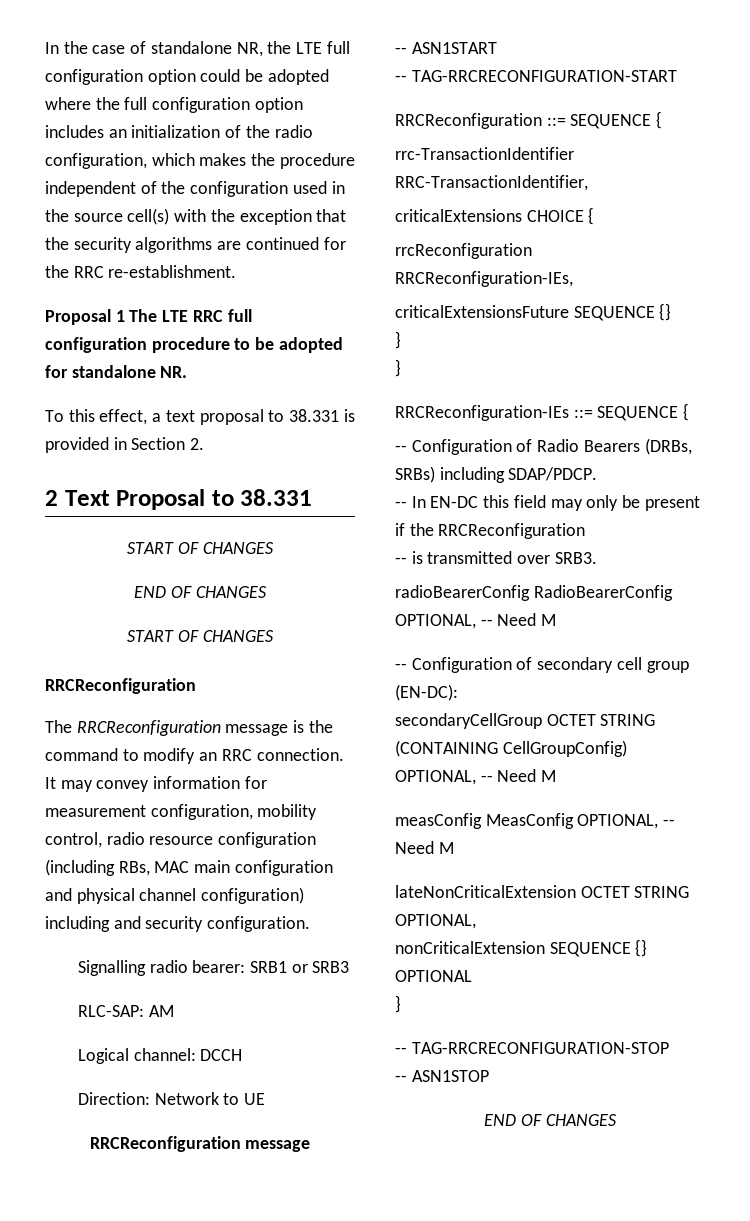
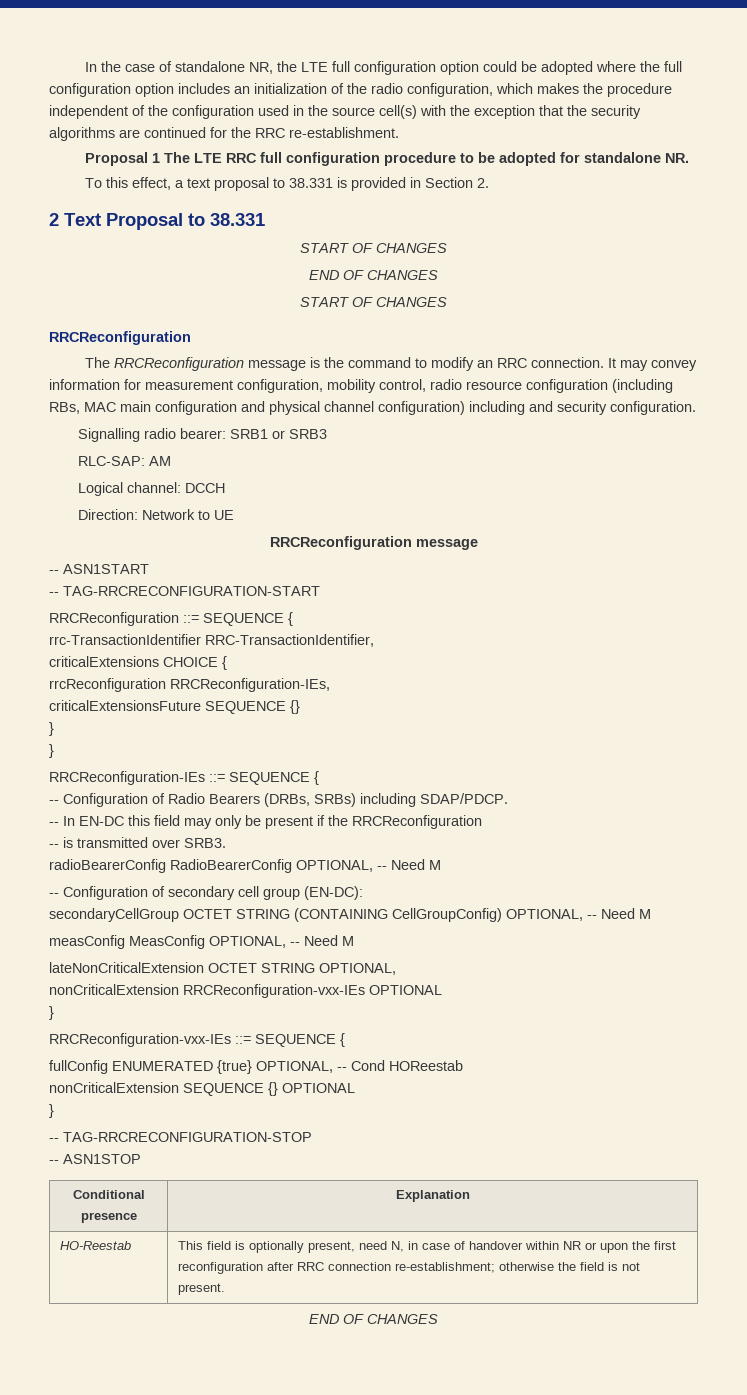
(476, 921) none -> [49,984,442,998] [49,1006,54,1020] [49,1033,345,1047] [49,1060,463,1074] // nonCriticalExtension RRCReconfiguration-vxx-IEs OPTIONAL // } // RRCReconfiguration-vxx-IEs ::= SEQUENCE { // fullConfig ENUMERATED {true} OPTIONAL, -- Cond HOReestab
(489, 1076) none -> [72,1190,145,1199] [80,1212,137,1223] [395,1190,470,1202] [59,1241,131,1250] [177,1241,676,1253] [177,1262,640,1274] [177,1283,225,1295] // Conditional presence | Explanation // HO-Reestab | This field is optionally present, need N, in case of handover within NR or upon the first reconfiguration after RRC connection re-establishment; otherwise the field is not present.

